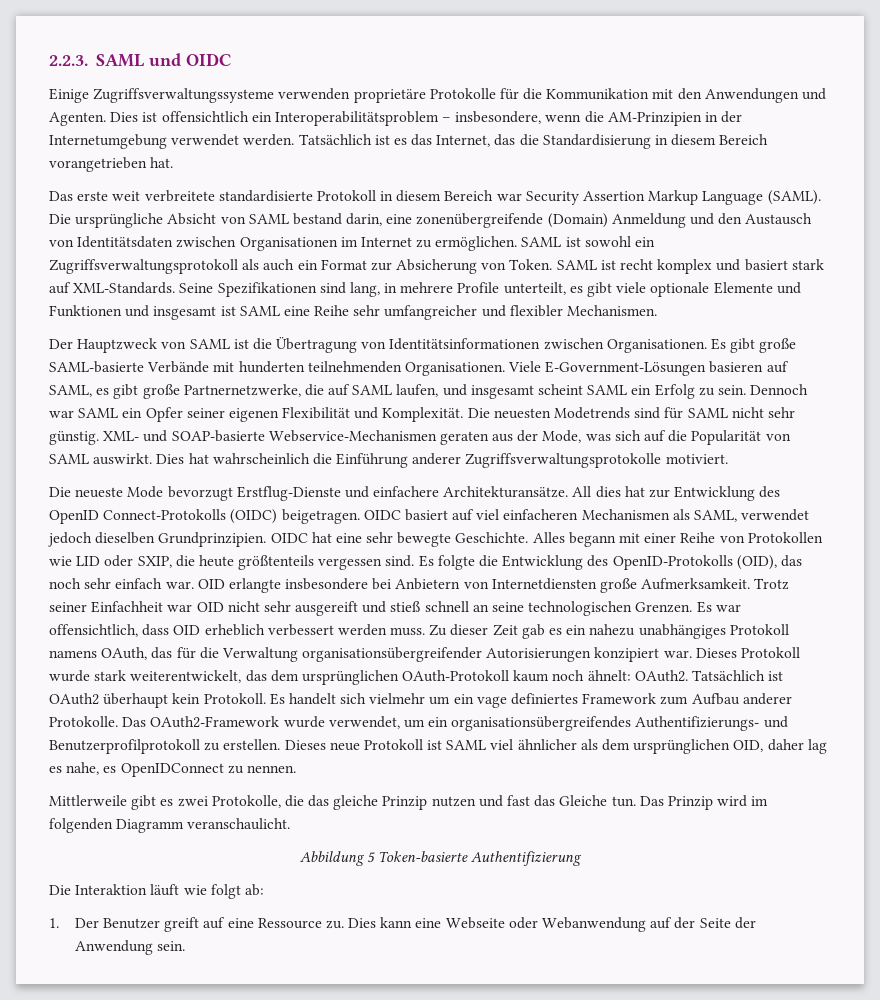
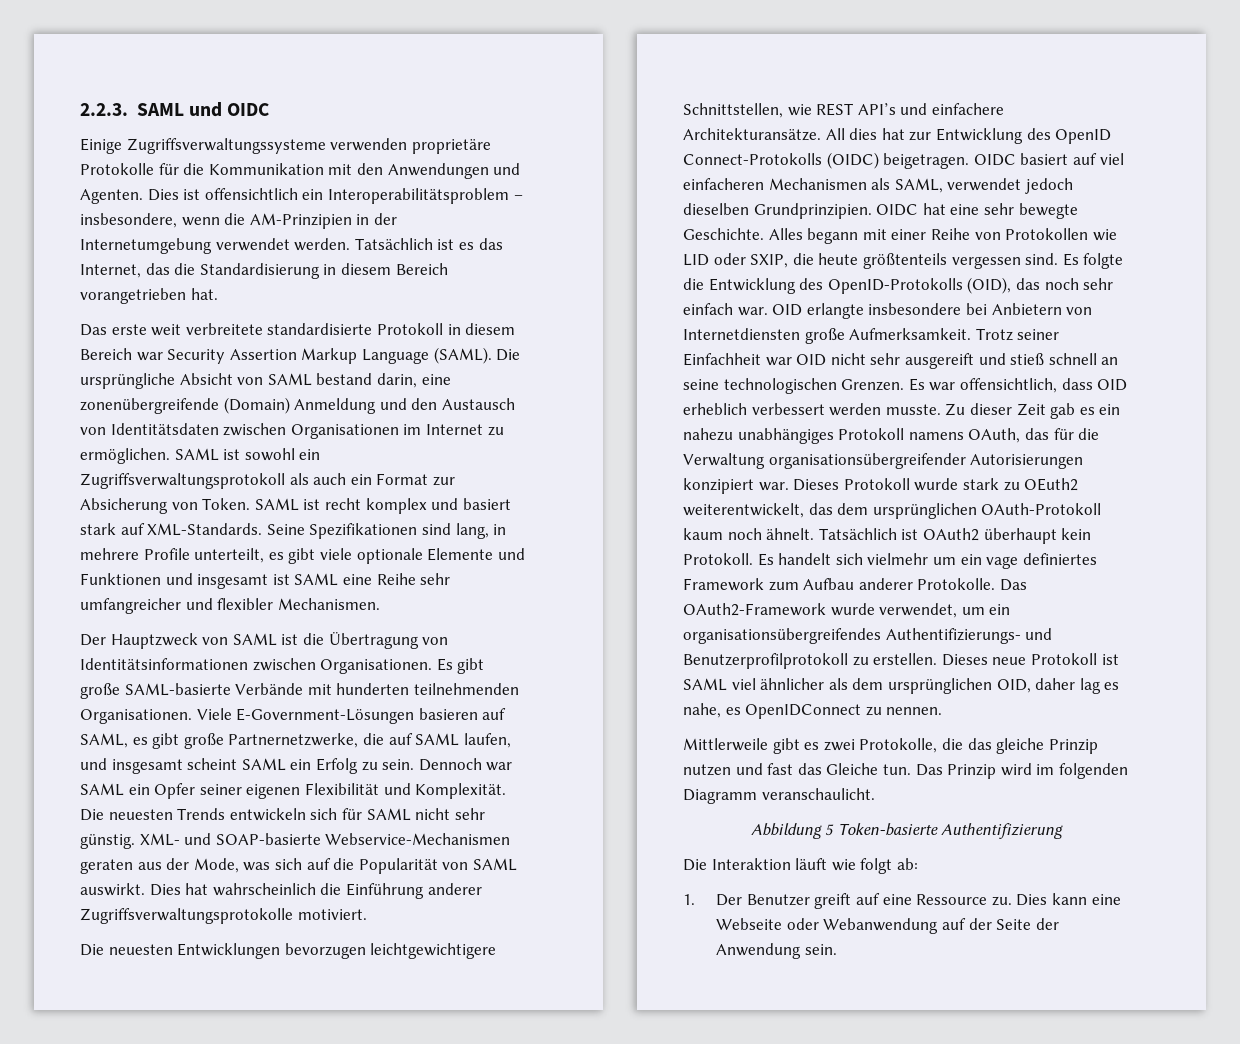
[554,407,661,419] Modetrends sind -> [177,808,338,821] Trends entwickeln sich
[75,486,341,501] neueste Mode bevorzugt Erstflug-Dienste -> [108,943,497,959] [683,103,896,118] neuesten Entwicklungen bevorzugen leichtgewichtigere Schnittstellen, wie REST API’s
[390,627,426,636] muss. -> [885,404,941,415] musste.
(127, 675) none -> [1003,478,1079,491] zu OEuth2
[587,670,688,682] ähnelt: OAuth2. -> [766,528,815,540] ähnelt.

